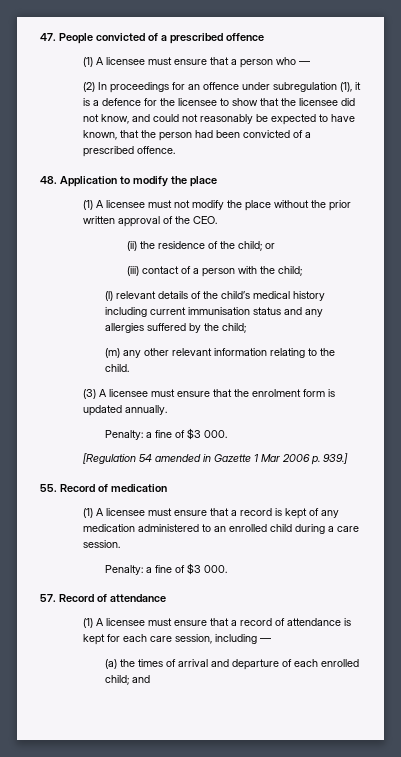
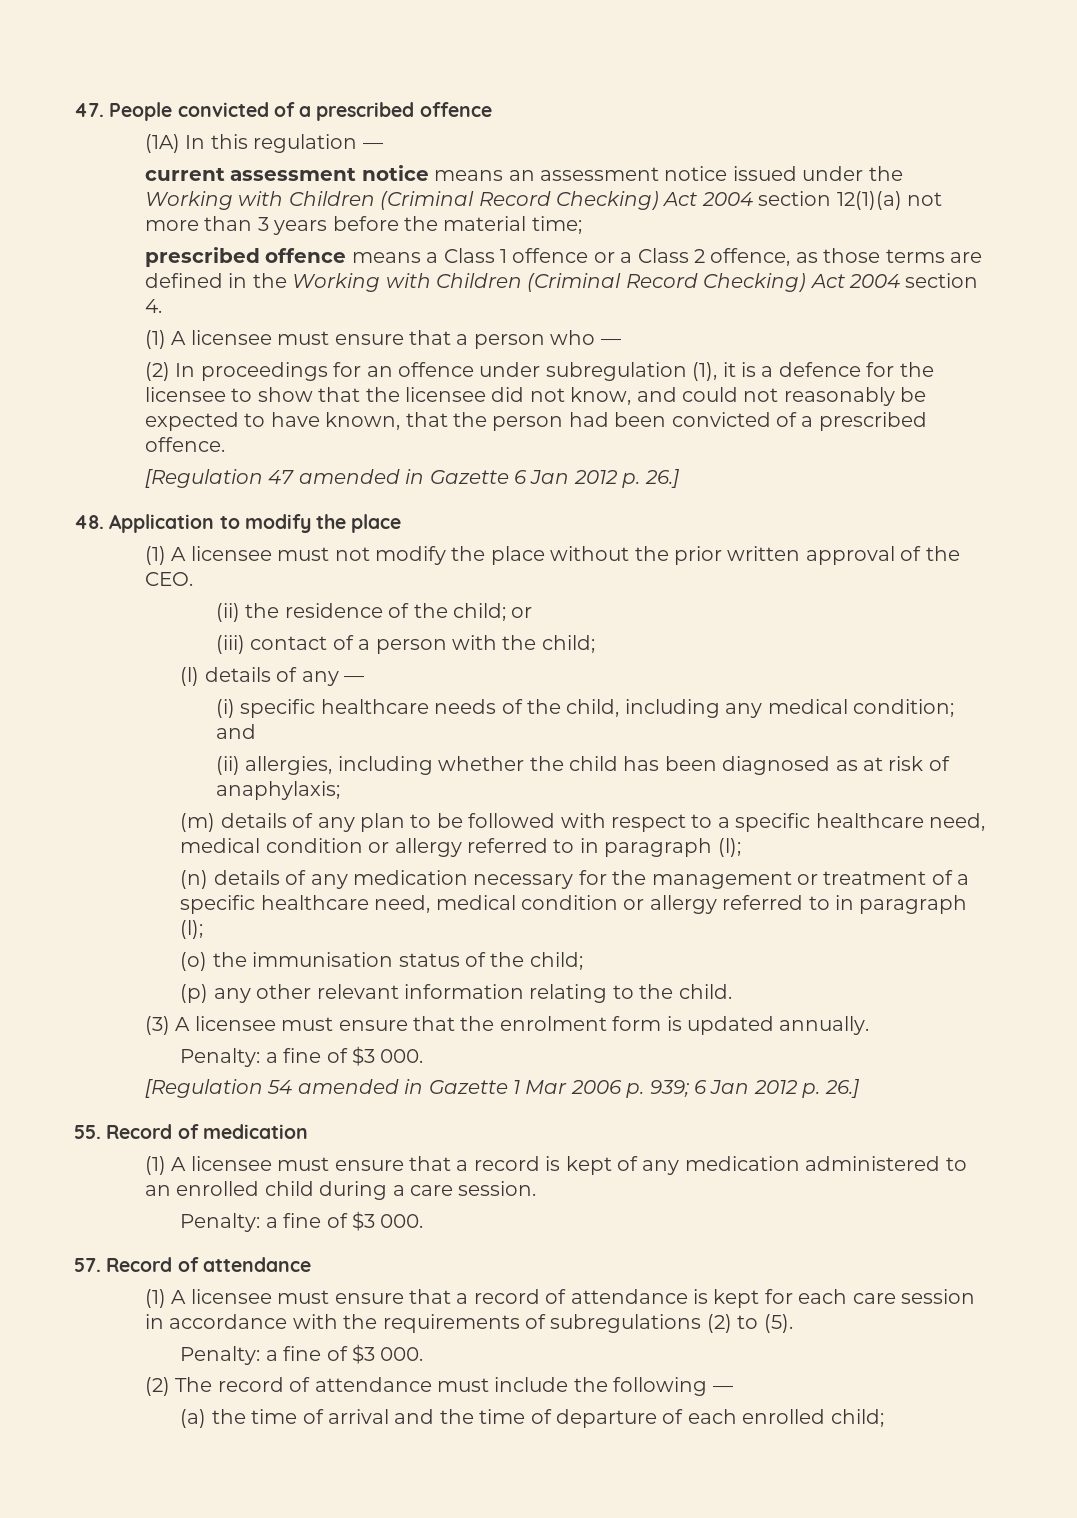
(264, 37) none -> [144,134,383,153] [144,165,903,181] [144,191,942,210] [144,216,582,235] [144,247,982,267] [144,273,979,292] [144,299,162,313] // (1A) In this regulation — // current assessment notice means an assessment notice issued under the Working with Children (Criminal Record Checking) Act 2004 section 12(1)(a) not more than 3 years before the material time; // prescribed offence means a Class 1 offence or a Class 2 offence, as those terms are defined in the Working with Children (Criminal Record Checking) Act 2004 section 4.
(176, 150) none -> [144,469,680,488] // [Regulation 47 amended in Gazette 6 Jan 2012 p. 26.]
[115,291,325,301] [104,307,323,317] [104,323,246,333] [104,348,120,358] relevant details of the child’s medical history including current immunisation status and any allergies suffered by the child; // (m) -> [204,667,365,686] [215,699,954,718] [215,724,256,739] [215,756,950,775] [215,781,340,800] [180,813,986,832] [180,838,741,857] [180,870,970,889] [180,895,968,914] [180,920,204,939] [180,952,583,971] [180,984,209,1003] details of any — // (i) specific healthcare needs of the child, including any medical condition; and // (ii) allergies, including whether the child has been diagnosed as at risk of anaphylaxis; // (m) details of any plan to be followed with respect to a specific healthcare need, medical condition or allergy referred to in paragraph (l); // (n) details of any medication necessary for the management or treatment of a specific healthcare need, medical condition or allergy referred to in paragraph (l); // (o) the immunisation status of the child; // (p)
[323,453,349,464] 939.] -> [649,1079,860,1098] 939; 6 Jan 2012 p. 26.]
[175,634,258,644] session, including -> [900,1289,975,1304] [144,1314,793,1333] [180,1344,424,1365] [144,1377,708,1396] session in accordance with the requirements of subregulations (2) to (5). // Penalty: a fine of $3 000. // (2) The record of attendance must include the following
[137,659,163,667] times -> [251,1409,298,1424] time
(229, 663) none -> [439,1409,552,1424] the time of
[131,675,150,683] and -> (884, 1418) none

